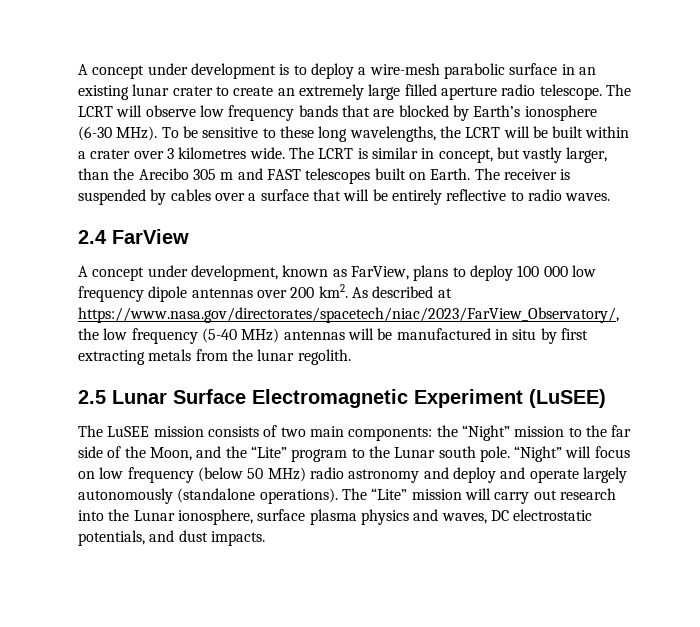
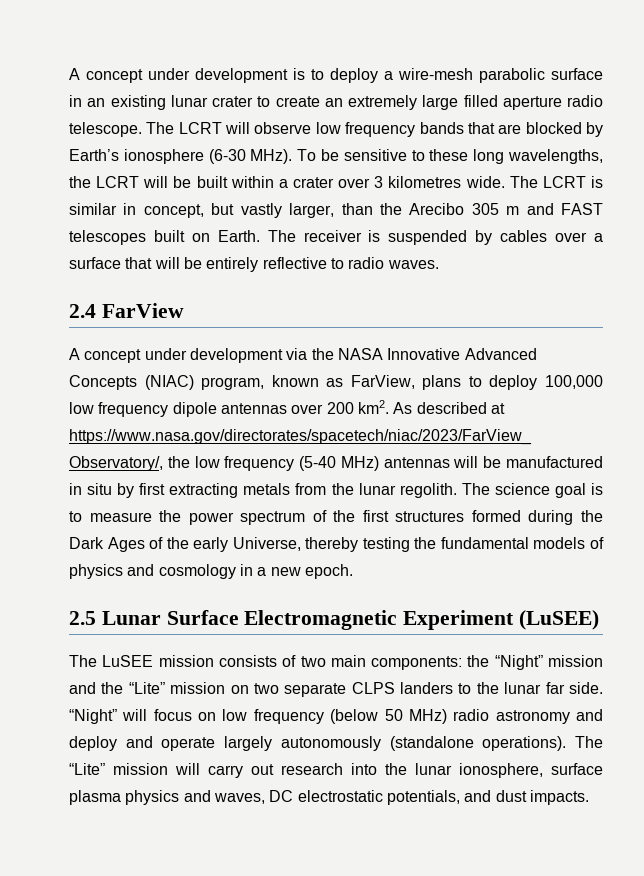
[190,265,278,281] development, -> [189,348,537,363] [69,375,265,390] development via the NASA Innovative Advanced Concepts (NIAC) program,
[517,265,568,277] 100 000 -> [545,375,603,389] 100,000
(351, 357) none -> [461,483,604,498] [69,510,604,525] [69,537,604,552] [69,564,353,579] The science goal is to measure the power spectrum of the first structures formed during the Dark Ages of the early Universe, thereby testing the fundamental models of physics and cosmology in a new epoch.
[568,425,632,437] [78,446,510,462] to the far side of the Moon, and the “Lite” program to the Lunar south pole. -> [69,682,603,697] and the “Lite” mission on two separate CLPS landers to the lunar far side.
[133,510,175,521] Lunar -> [415,763,452,775] lunar

